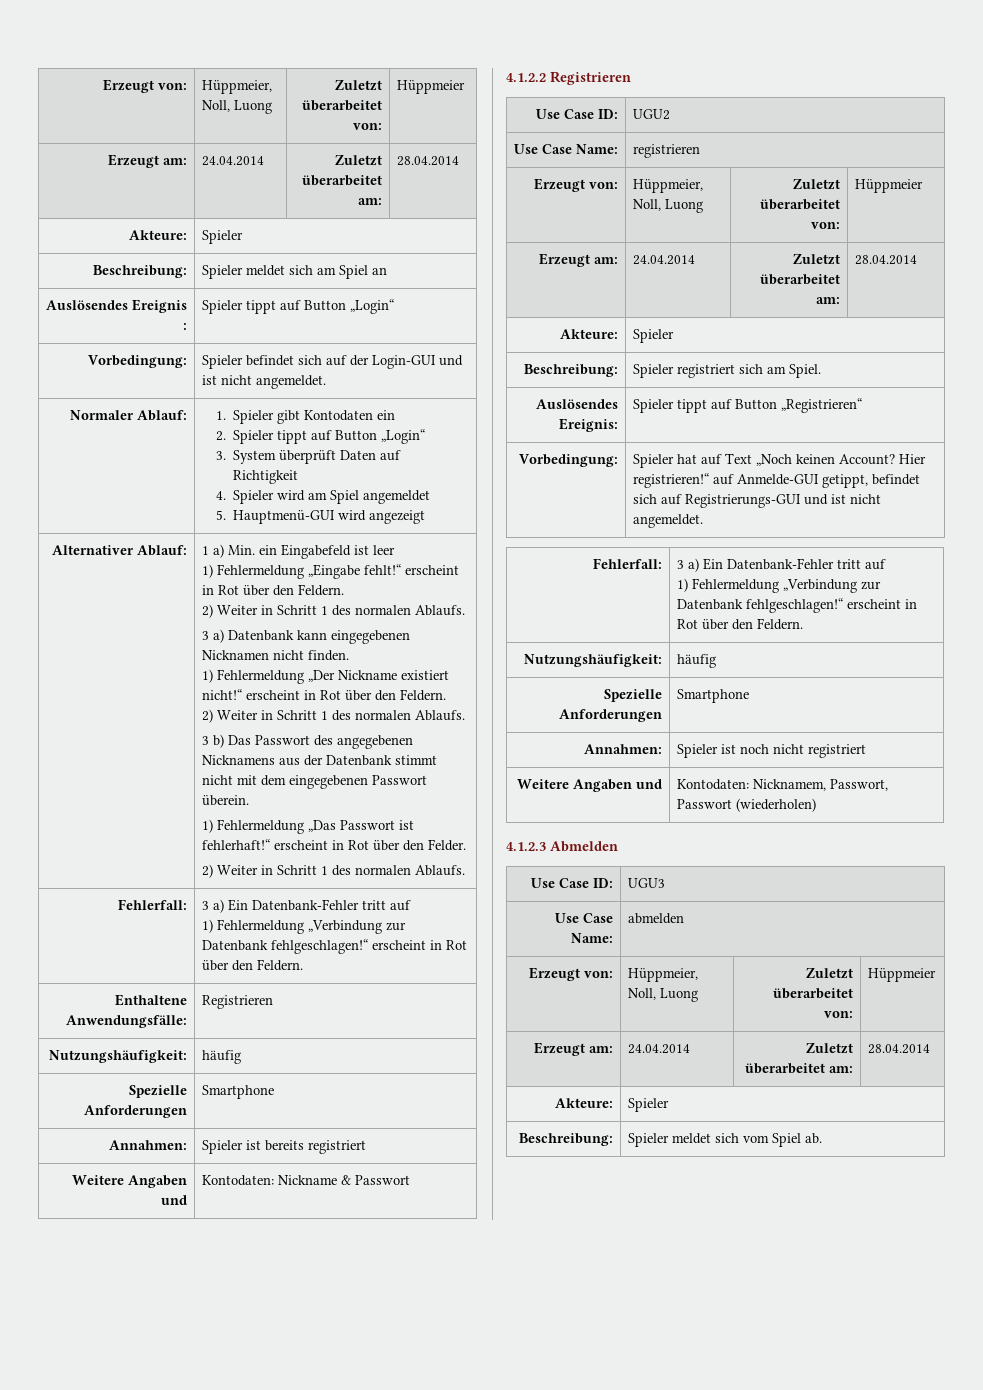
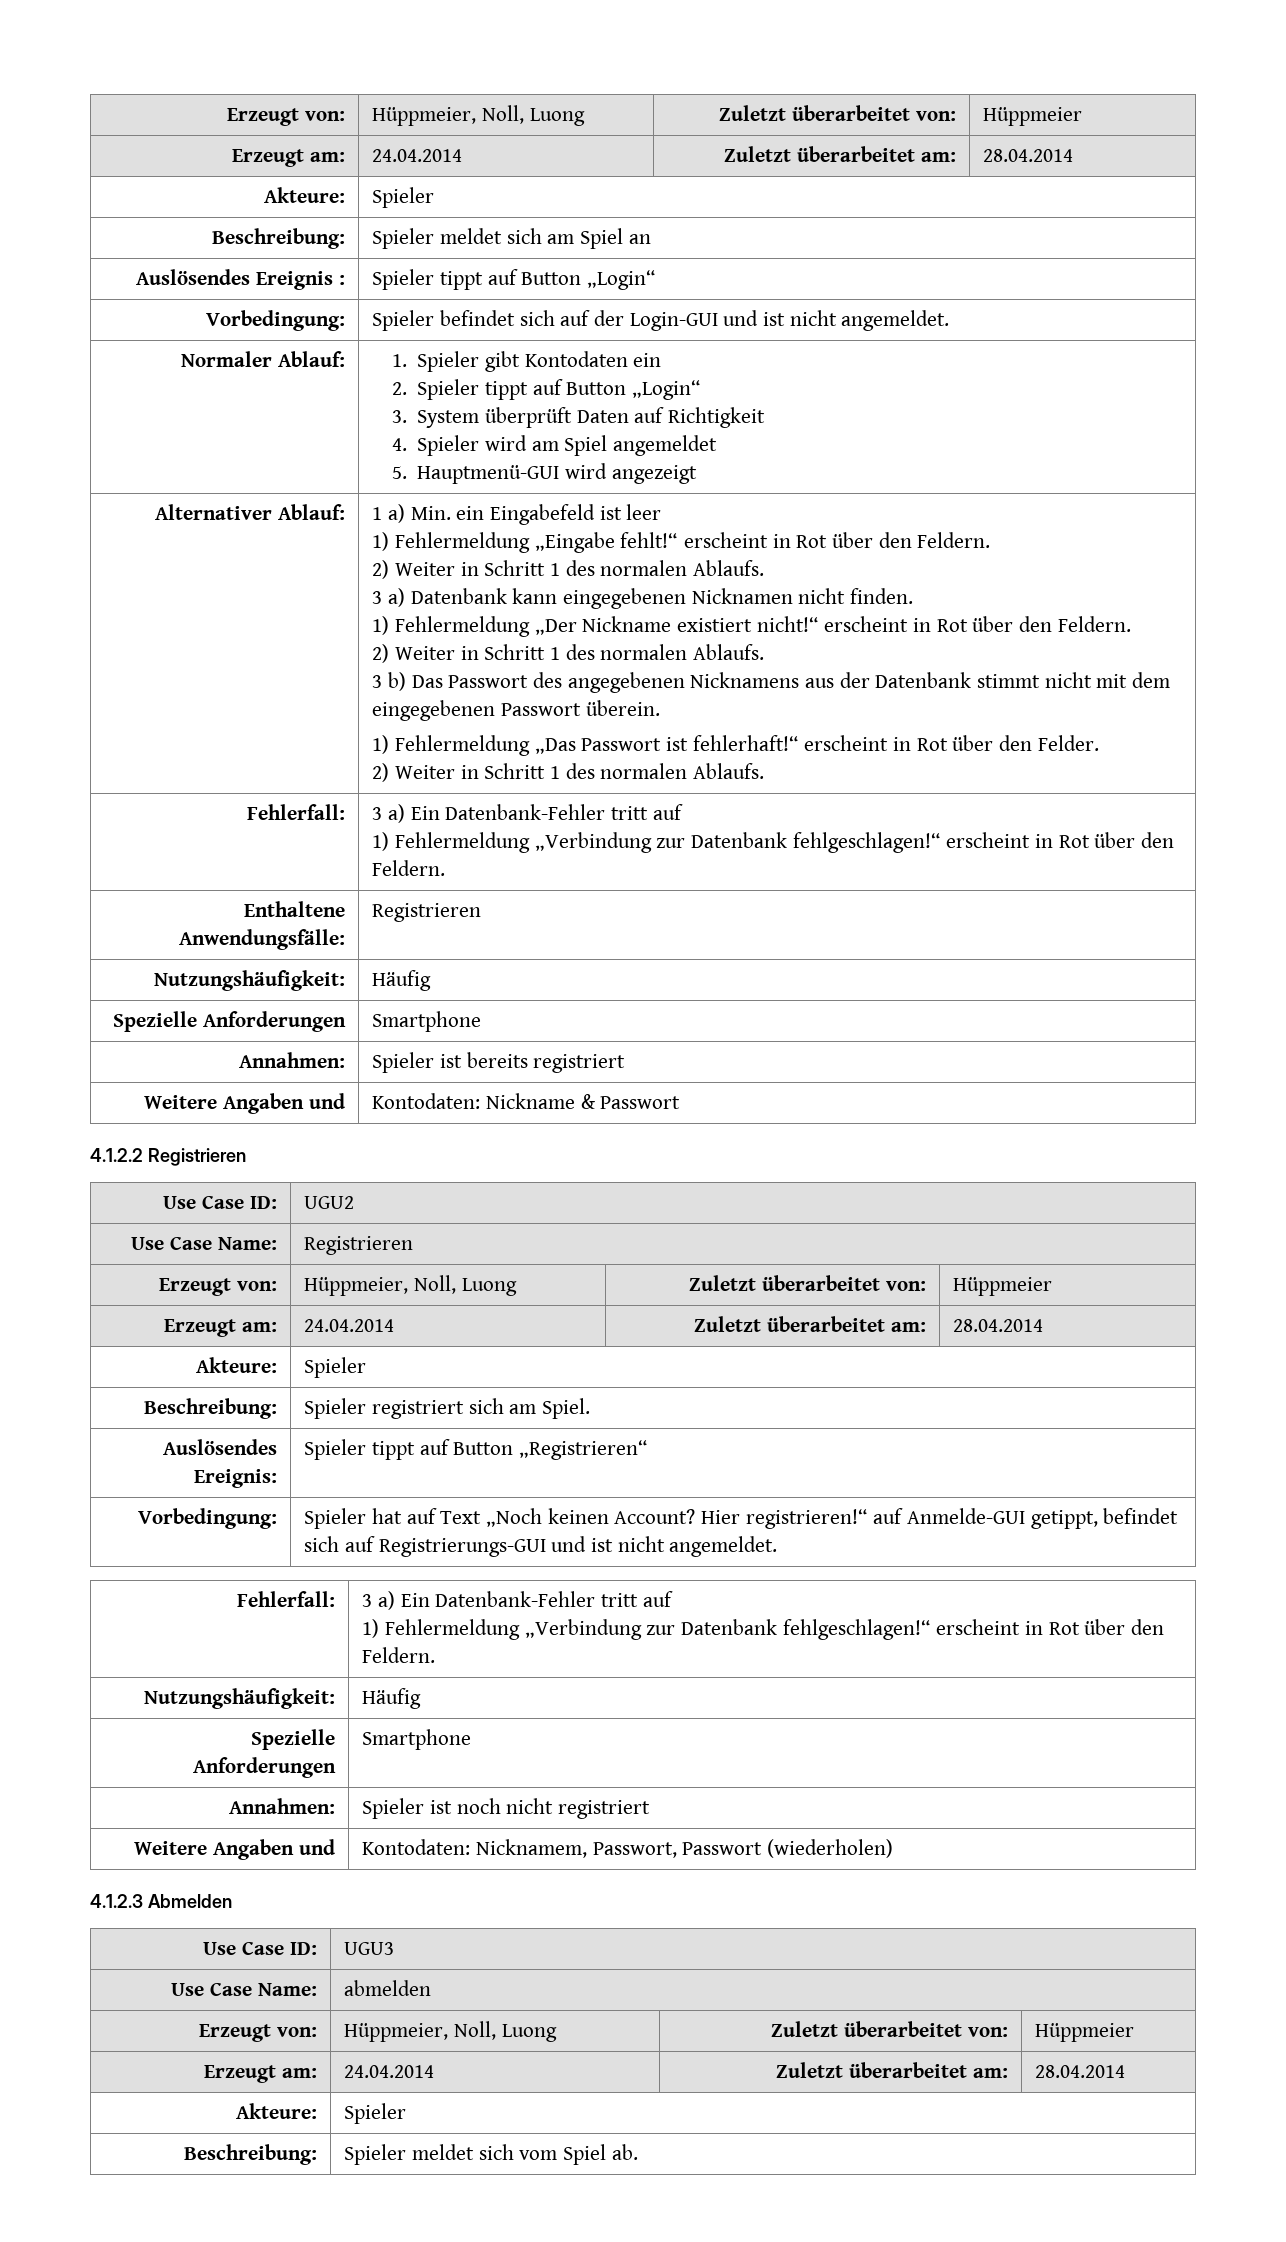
[201,1050,241,1064] häufig -> [372,970,432,991] Häufig
[632,144,700,158] registrieren -> [304,1236,414,1255] Registrieren
[676,654,716,668] häufig -> [362,1688,422,1709] Häufig

